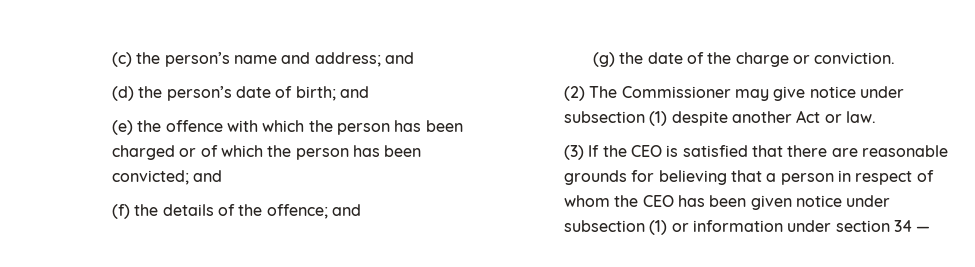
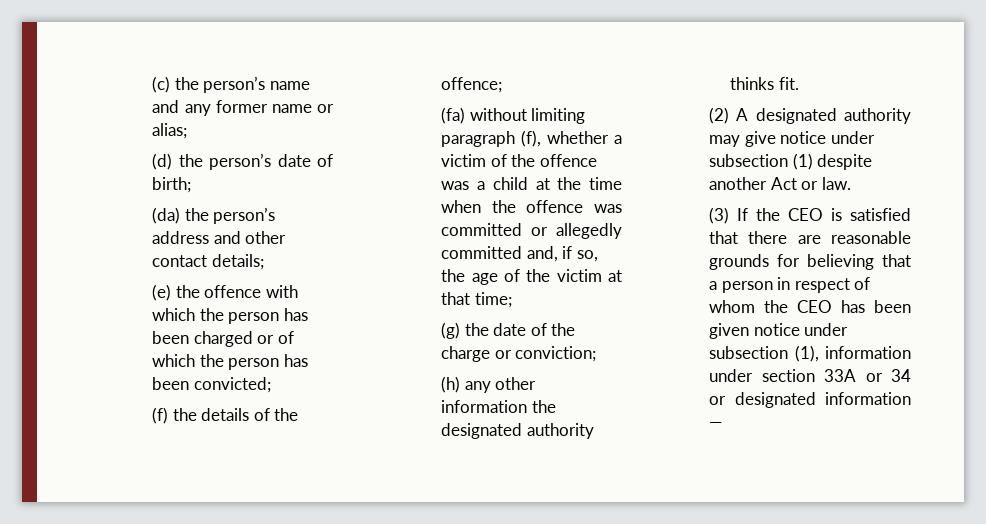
[314,52,415,67] address; and -> [184,100,334,116] [152,123,188,139] any former name or alias;
[340,86,370,98] and -> [152,207,276,224] [152,231,287,244] [152,254,264,270] // (da) the person’s address and other contact details;
[193,170,223,182] and -> (271, 385) none
[332,204,362,216] and -> [441,107,586,124] [441,130,622,147] [441,154,597,167] [441,177,622,190] [441,200,622,213] [441,223,622,239] [441,246,598,262] [441,269,623,285] [441,292,512,308] // (fa) without limiting paragraph (f), whether a victim of the offence was a child at the time when the offence was committed or allegedly committed and, if so, the age of the victim at that time;
[814,52,896,64] [564,86,731,101] conviction. // (2) The Commissioner -> [515,346,597,362] [441,376,537,393] [441,400,556,413] [441,423,594,439] [730,77,799,90] [709,107,911,124] conviction; // (h) any other information the designated authority thinks fit. // (2) A designated authority
[649,220,689,235] (1) or -> [794,345,819,362] (1),
[893,220,912,232] 34 -> [824,369,911,382] [709,392,911,408] 33A or 34 or designated information

